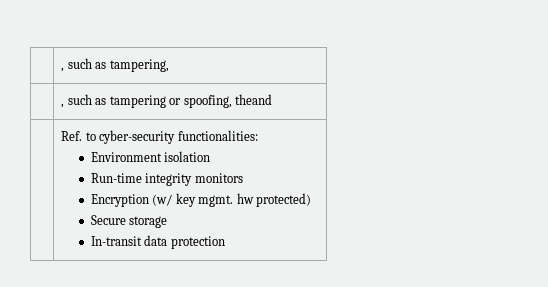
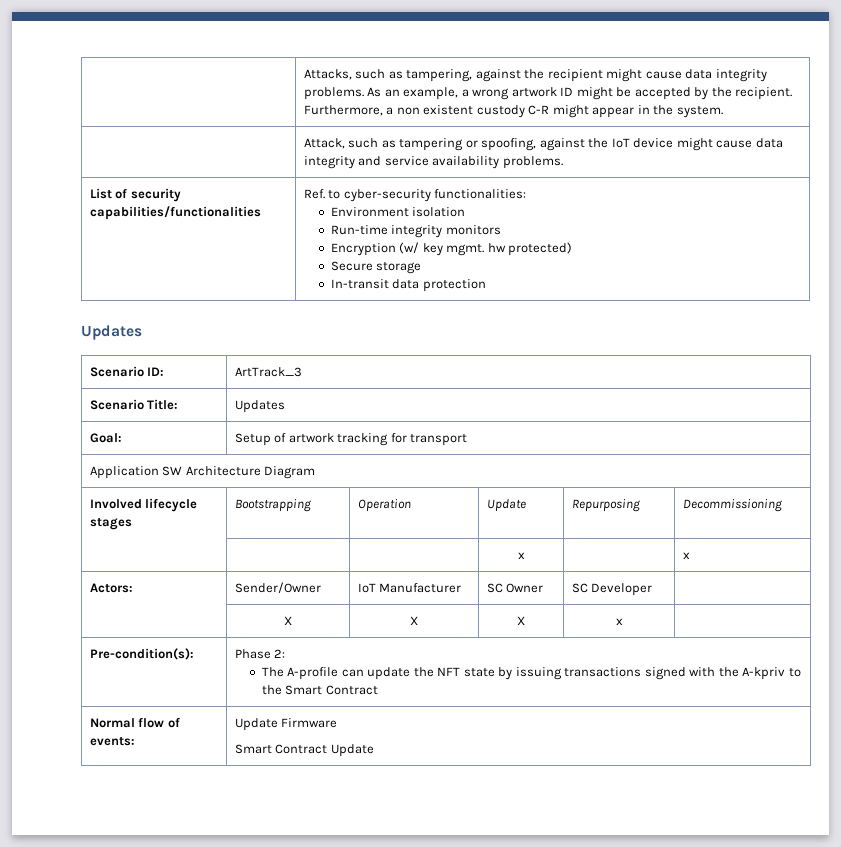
[61,68,65,72] | , -> [303,69,352,80] | Attacks,
[61,104,65,108] // | , -> [475,69,767,82] [303,87,793,100] [303,105,723,118] [303,138,345,149] against the recipient might cause data integrity problems. As an example, a wrong artwork ID might be accepted by the recipient. Furthermore, a non existent custody C-R might appear in the system. // | Attack,
[235,94,273,105] theand // -> [539,138,783,151] [303,156,563,169] [89,188,181,202] [89,206,261,220] against the IoT device might cause data integrity and service availability problems. // List of security capabilities/functionalities
(225, 242) none -> [81,325,142,340] [89,366,165,377] [234,367,302,377] [89,399,179,410] [234,400,285,413] [89,433,122,443] [234,433,468,446] [89,466,316,479] [89,498,198,512] [89,518,132,530] [234,499,312,512] [357,499,411,512] [486,499,526,512] [571,499,641,512] [682,499,783,512] [517,552,525,559] [682,552,690,559] [89,583,133,593] [234,582,321,593] [357,583,462,593] [486,583,544,593] [571,583,653,596] [284,616,292,625] [410,616,418,625] [517,616,525,625] [615,618,623,625] [89,648,194,660] [234,649,286,659] [261,667,801,680] [261,685,378,695] [89,717,180,728] [89,737,135,746] [234,718,338,731] [234,744,374,757] // Updates // Scenario ID: | ArtTrack_3 // Scenario Title: | Updates // Goal: | Setup of artwork tracking for transport // Application SW Architecture Diagram // Involved lifecycle stages | Bootstrapping | Operation | Update | Repurposing | Decommissioning // | | | x | | x // Actors: | Sender/Owner | IoT Manufacturer | SC Owner | SC Developer | // | X | X | X | x | // Pre-condition(s): | Phase 2: // The A-profile can update the NFT state by issuing transactions signed with the A-kpriv to the Smart Contract // Normal flow of events: | Update Firmware // Smart Contract Update

